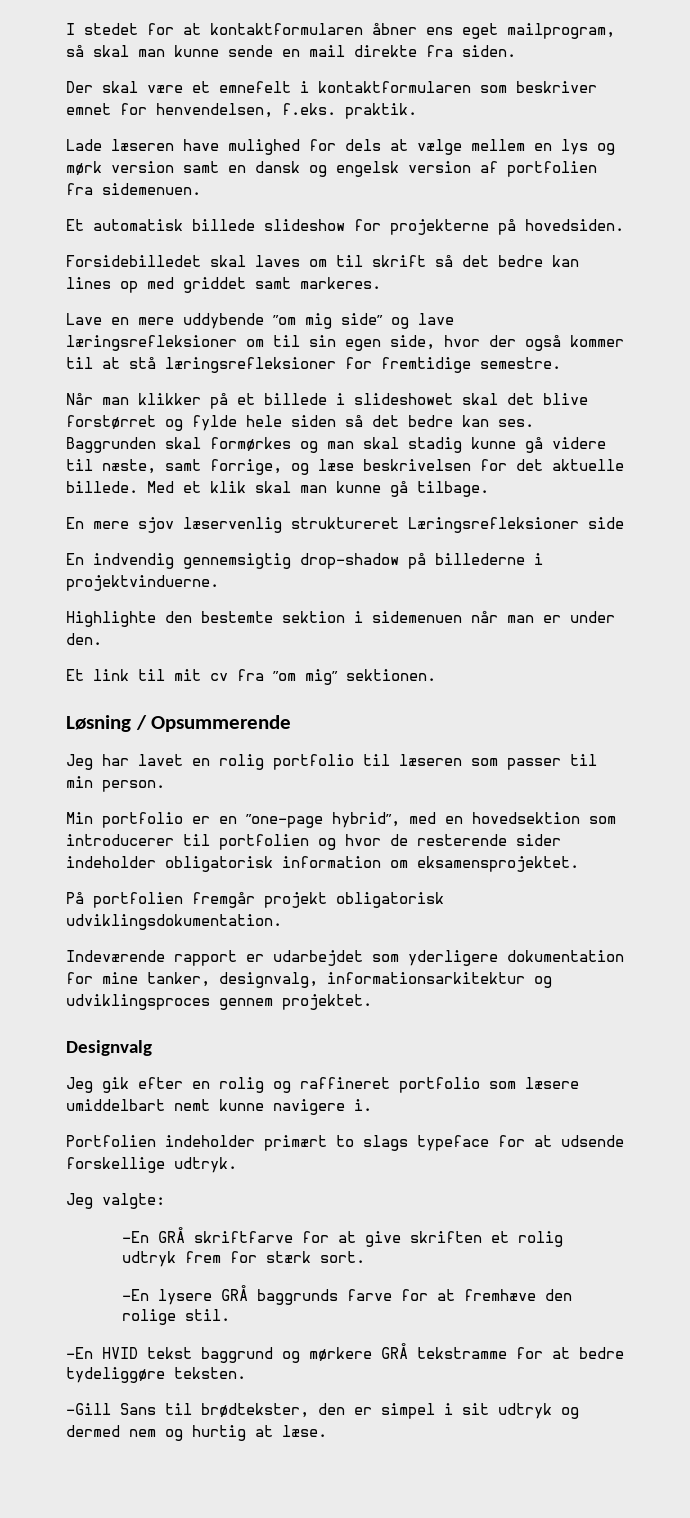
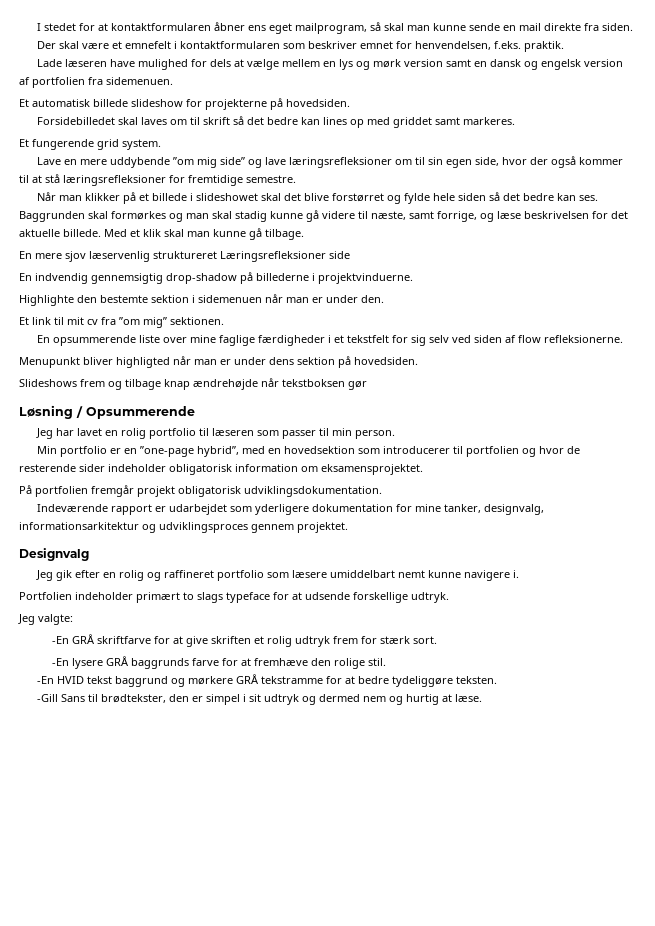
(381, 283) none -> [19,139,161,150] // Et fungerende grid system.
(436, 675) none -> [37,335,624,346] [19,356,418,368] [19,378,367,390] // En opsummerende liste over mine faglige færdigheder i et tekstfelt for sig selv ved siden af flow refleksionerne. // Menupunkt bliver highligted når man er under dens sektion på hovedsiden. // Slideshows frem og tilbage knap ændrehøjde når tekstboksen gør

